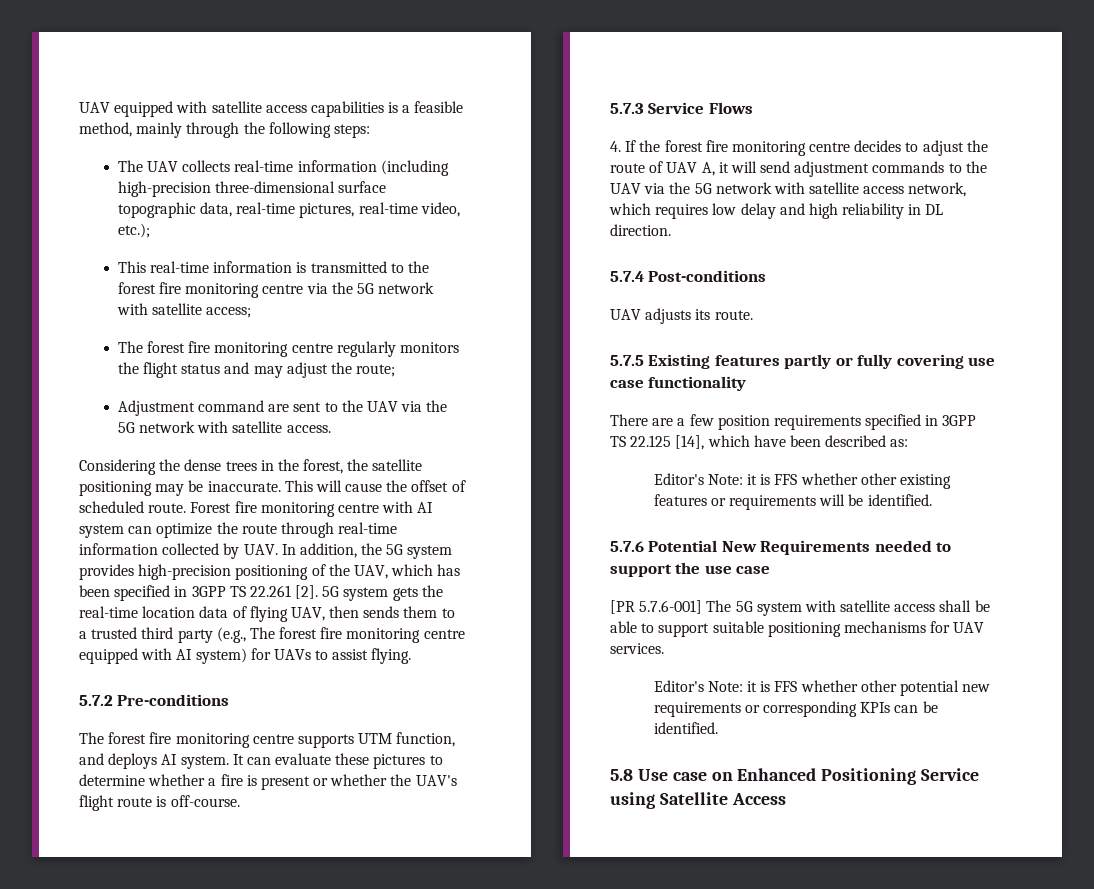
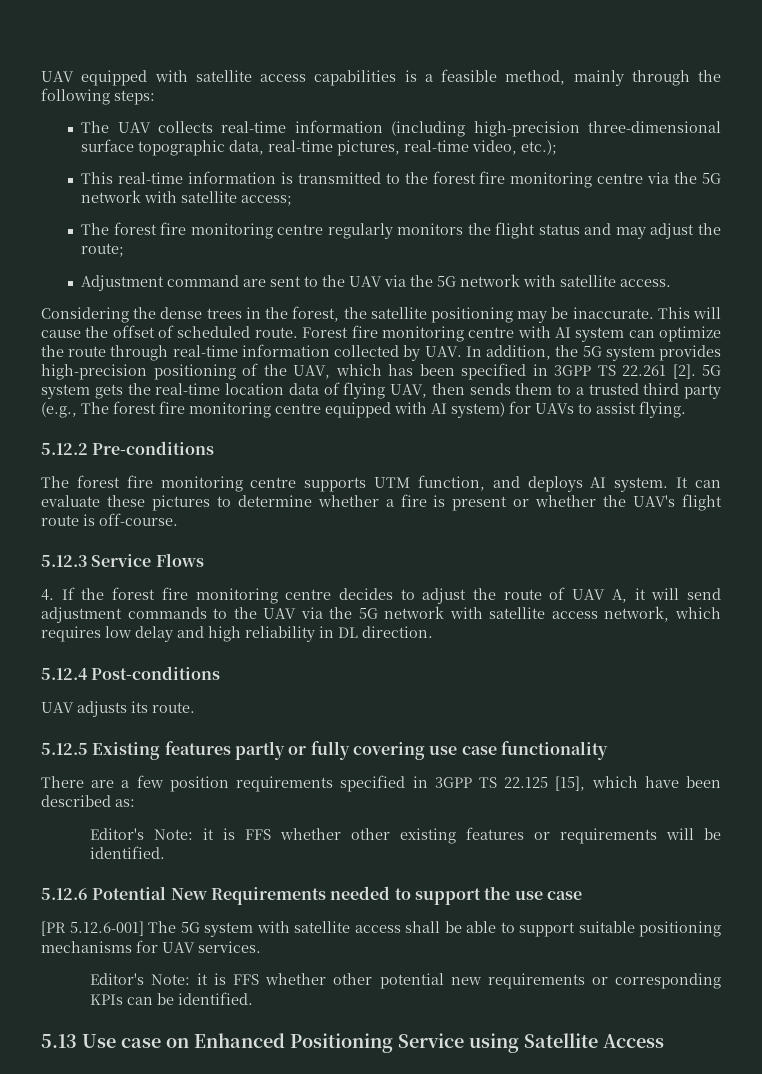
[79,695,113,706] 5.7.2 -> [41,443,88,455] 5.12.2
[610,103,644,114] 5.7.3 -> [41,555,87,567] 5.12.3
[610,271,644,282] 5.7.4 -> [41,668,88,680] 5.12.4
[610,355,644,366] 5.7.5 -> [41,743,88,755] 5.12.5
[675,435,705,450] [14], -> [555,776,586,791] [15],
[610,541,644,552] 5.7.6 -> [41,888,88,900] 5.12.6
[639,600,703,614] 5.7.6-001] -> [69,921,144,936] 5.12.6-001]
[610,769,633,781] 5.8 -> [41,1034,77,1048] 5.13

